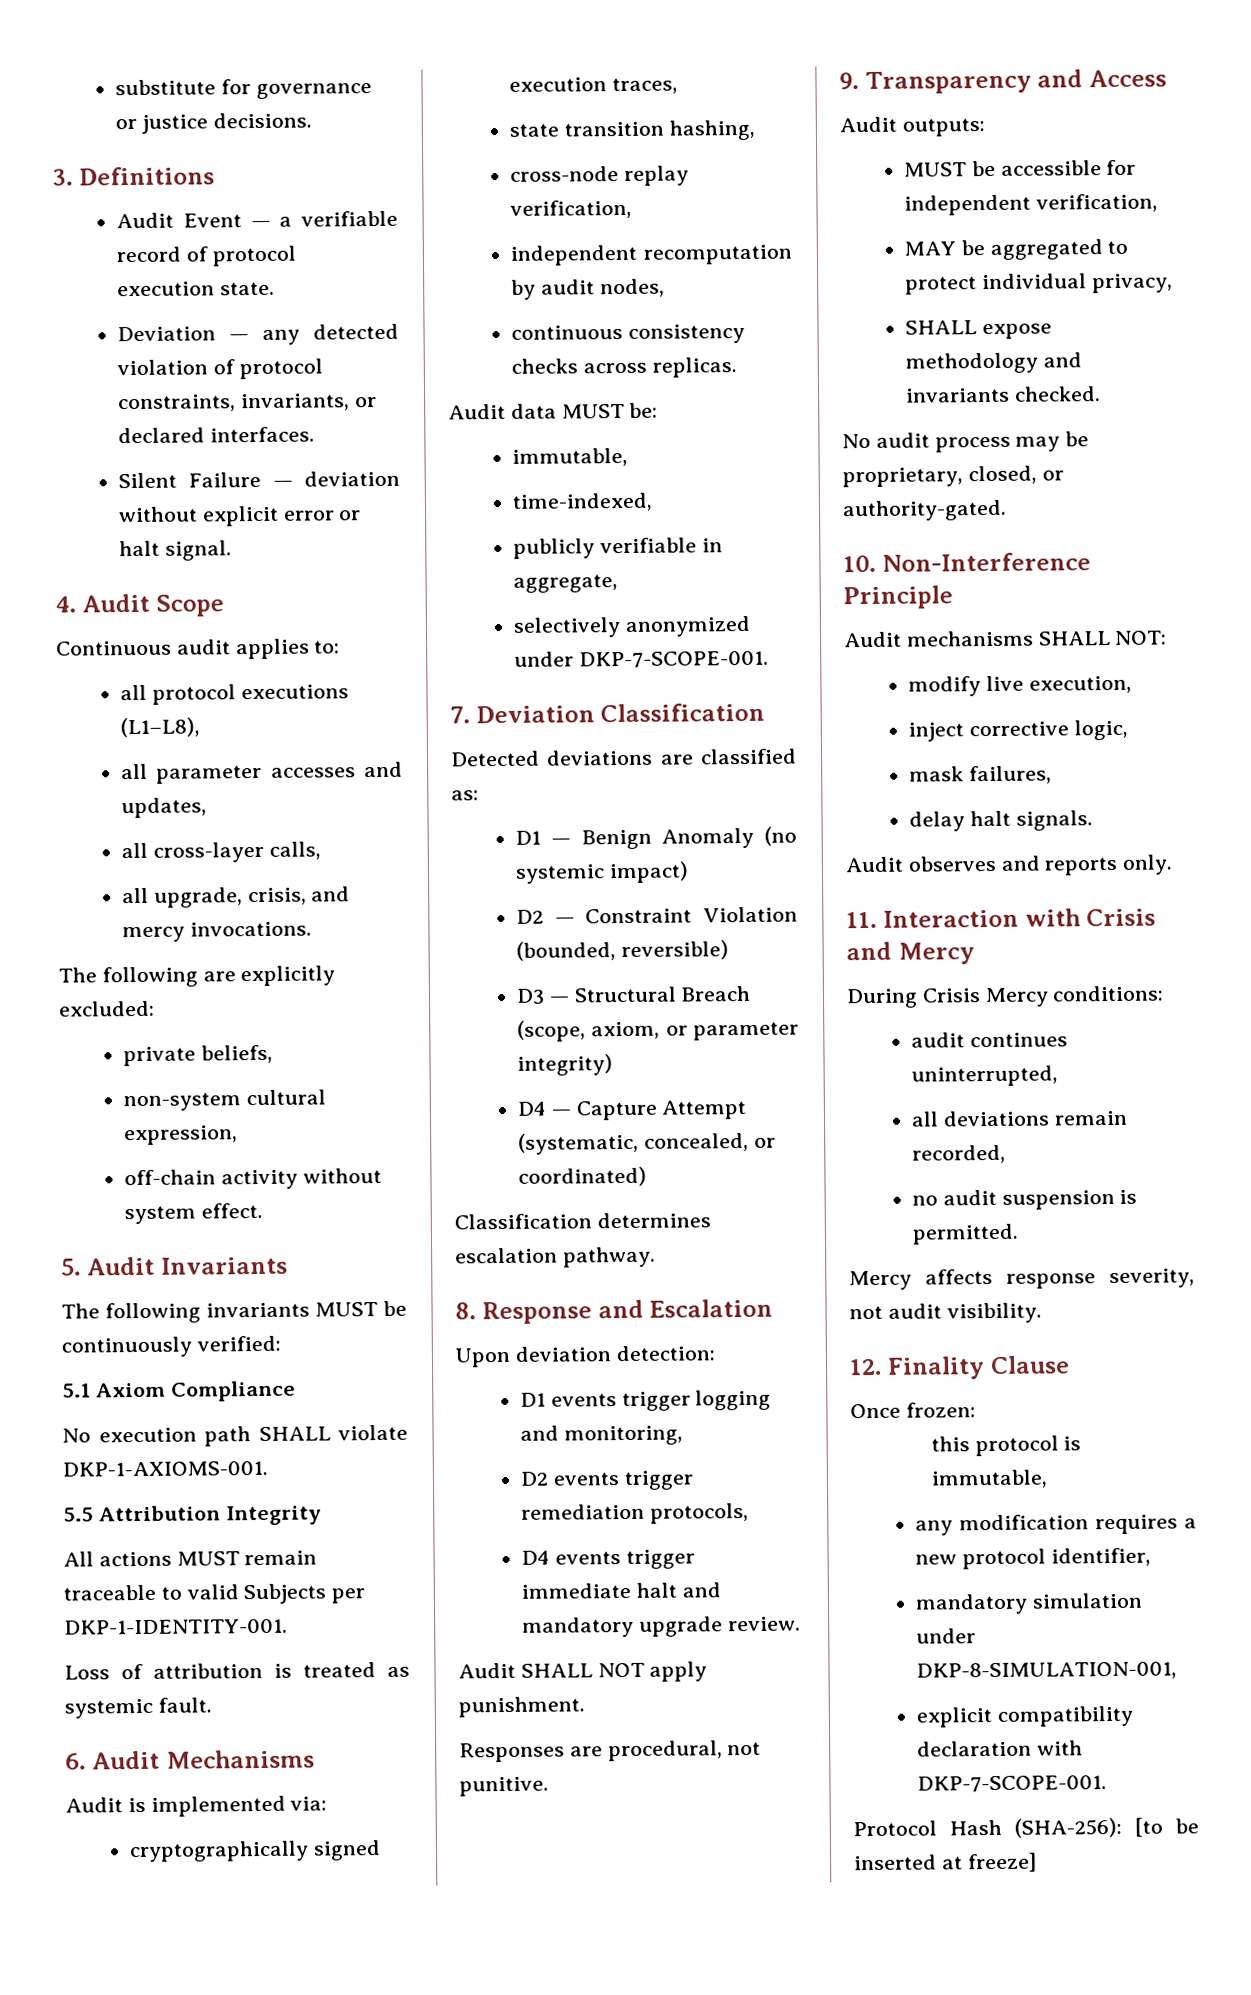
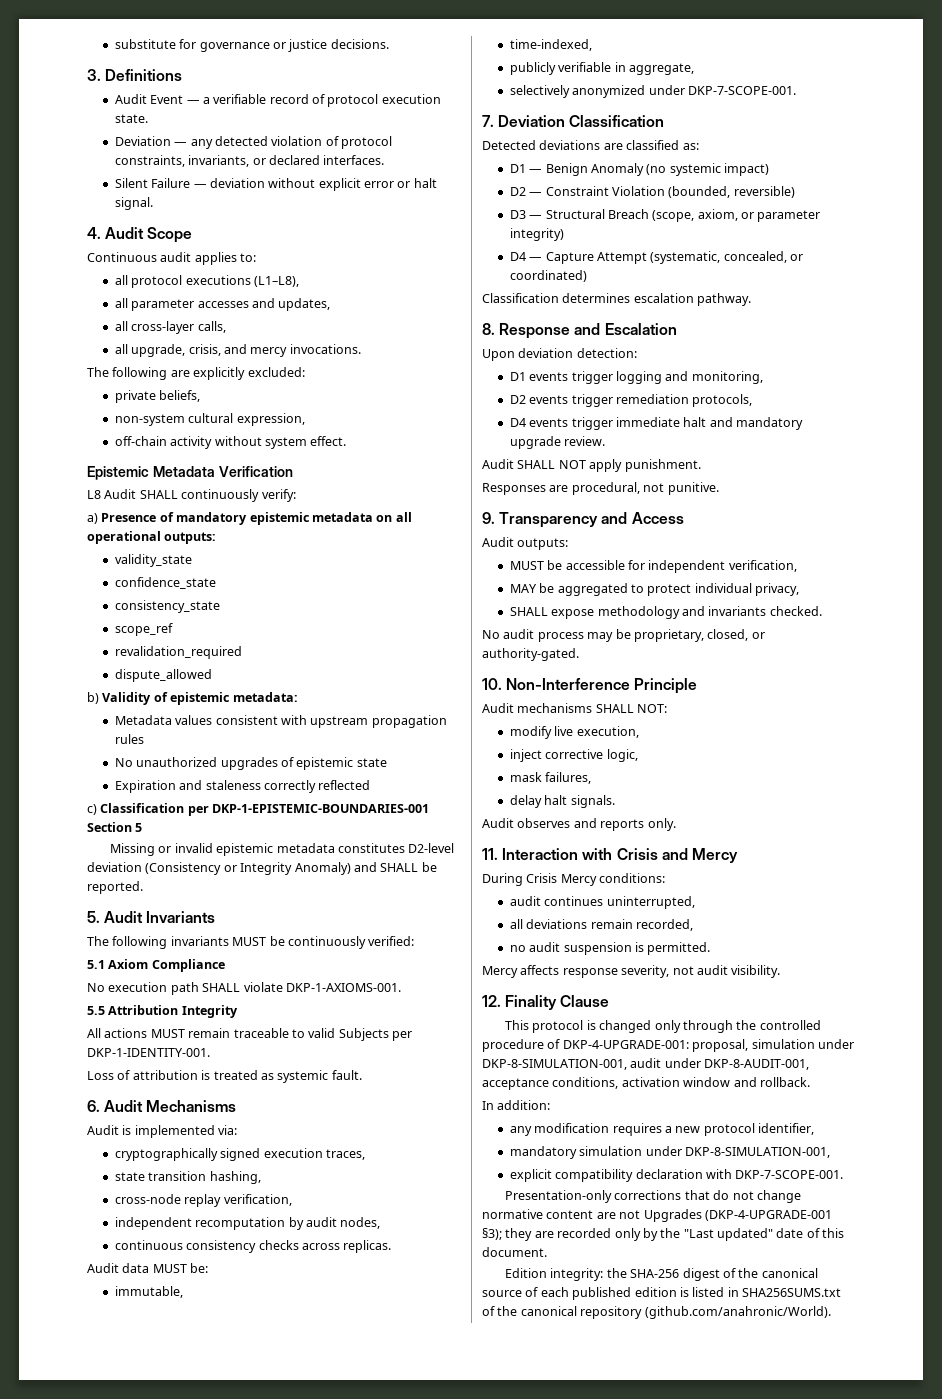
(263, 1210) none -> [87,466,293,480] [87,489,296,502] [87,512,412,525] [87,531,217,544] [114,554,192,567] [114,577,216,589] [114,600,220,613] [114,623,173,636] [114,646,242,659] [114,669,212,682] [87,692,298,705] [114,715,447,728] [114,734,144,744] [114,757,387,770] [114,780,371,793] [87,803,430,816] [87,822,143,832] [110,843,455,856] [87,862,437,875] [87,881,143,894] // Epistemic Metadata Verification // L8 Audit SHALL continuously verify: // a) Presence of mandatory epistemic metadata on all operational outputs: // validity_state // confidence_state // consistency_state // scope_ref // revalidation_required // dispute_allowed // b) Validity of epistemic metadata: // Metadata values consistent with upstream propagation rules // No unauthorized upgrades of epistemic state // Expiration and staleness correctly reflected // c) Classification per DKP-1-EPISTEMIC-BOUNDARIES-001 Section 5 // Missing or invalid epistemic metadata constitutes D2-level deviation (Consistency or Integrity Anomaly) and SHALL be reported.
[850,1402,976,1419] [930,1435,1082,1457] [930,1469,1048,1489] Once frozen: // this protocol is immutable, -> [505,1020,821,1033] [482,1039,854,1052] [482,1058,810,1070] [482,1077,810,1090] [482,1100,551,1110] This protocol is changed only through the controlled procedure of DKP-4-UPGRADE-001: proposal, simulation under DKP-8-SIMULATION-001, audit under DKP-8-AUDIT-001, acceptance conditions, activation window and rollback. // In addition:
[853,1817,1199,1838] [854,1852,1037,1873] Protocol Hash (SHA-256): [to be inserted at freeze] -> [505,1190,801,1203] [482,1209,832,1222] [482,1228,845,1241] [482,1247,547,1257] [505,1268,818,1281] [482,1287,841,1300] [482,1306,831,1319] Presentation-only corrections that do not change normative content are not Upgrades (DKP-4-UPGRADE-001 §3); they are recorded only by the "Last updated" date of this document. // Edition integrity: the SHA-256 digest of the canonical source of each published edition is listed in SHA256SUMS.txt of the canonical repository (github.com/anahronic/World).

